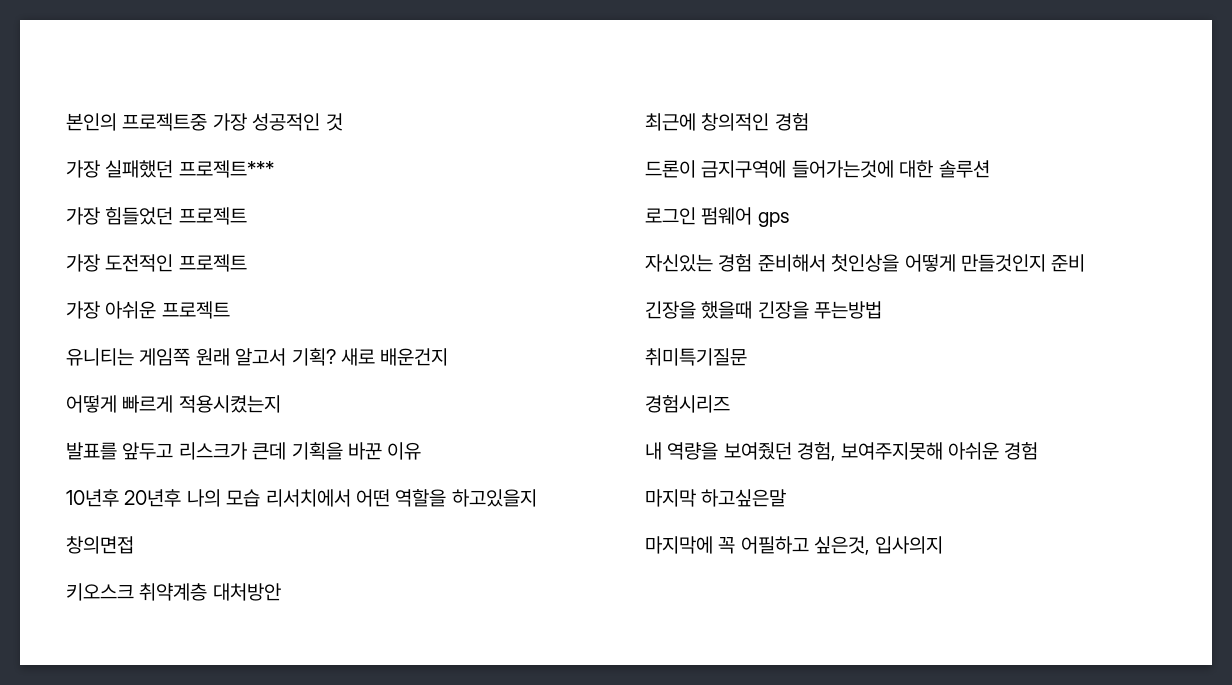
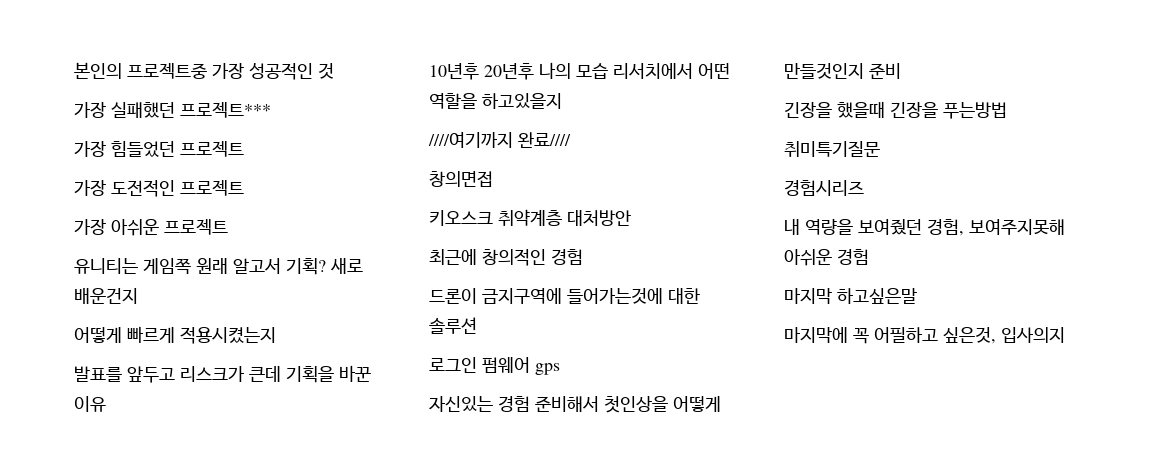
(537, 498) none -> [428,132,571,148] // ////여기까지 완료////

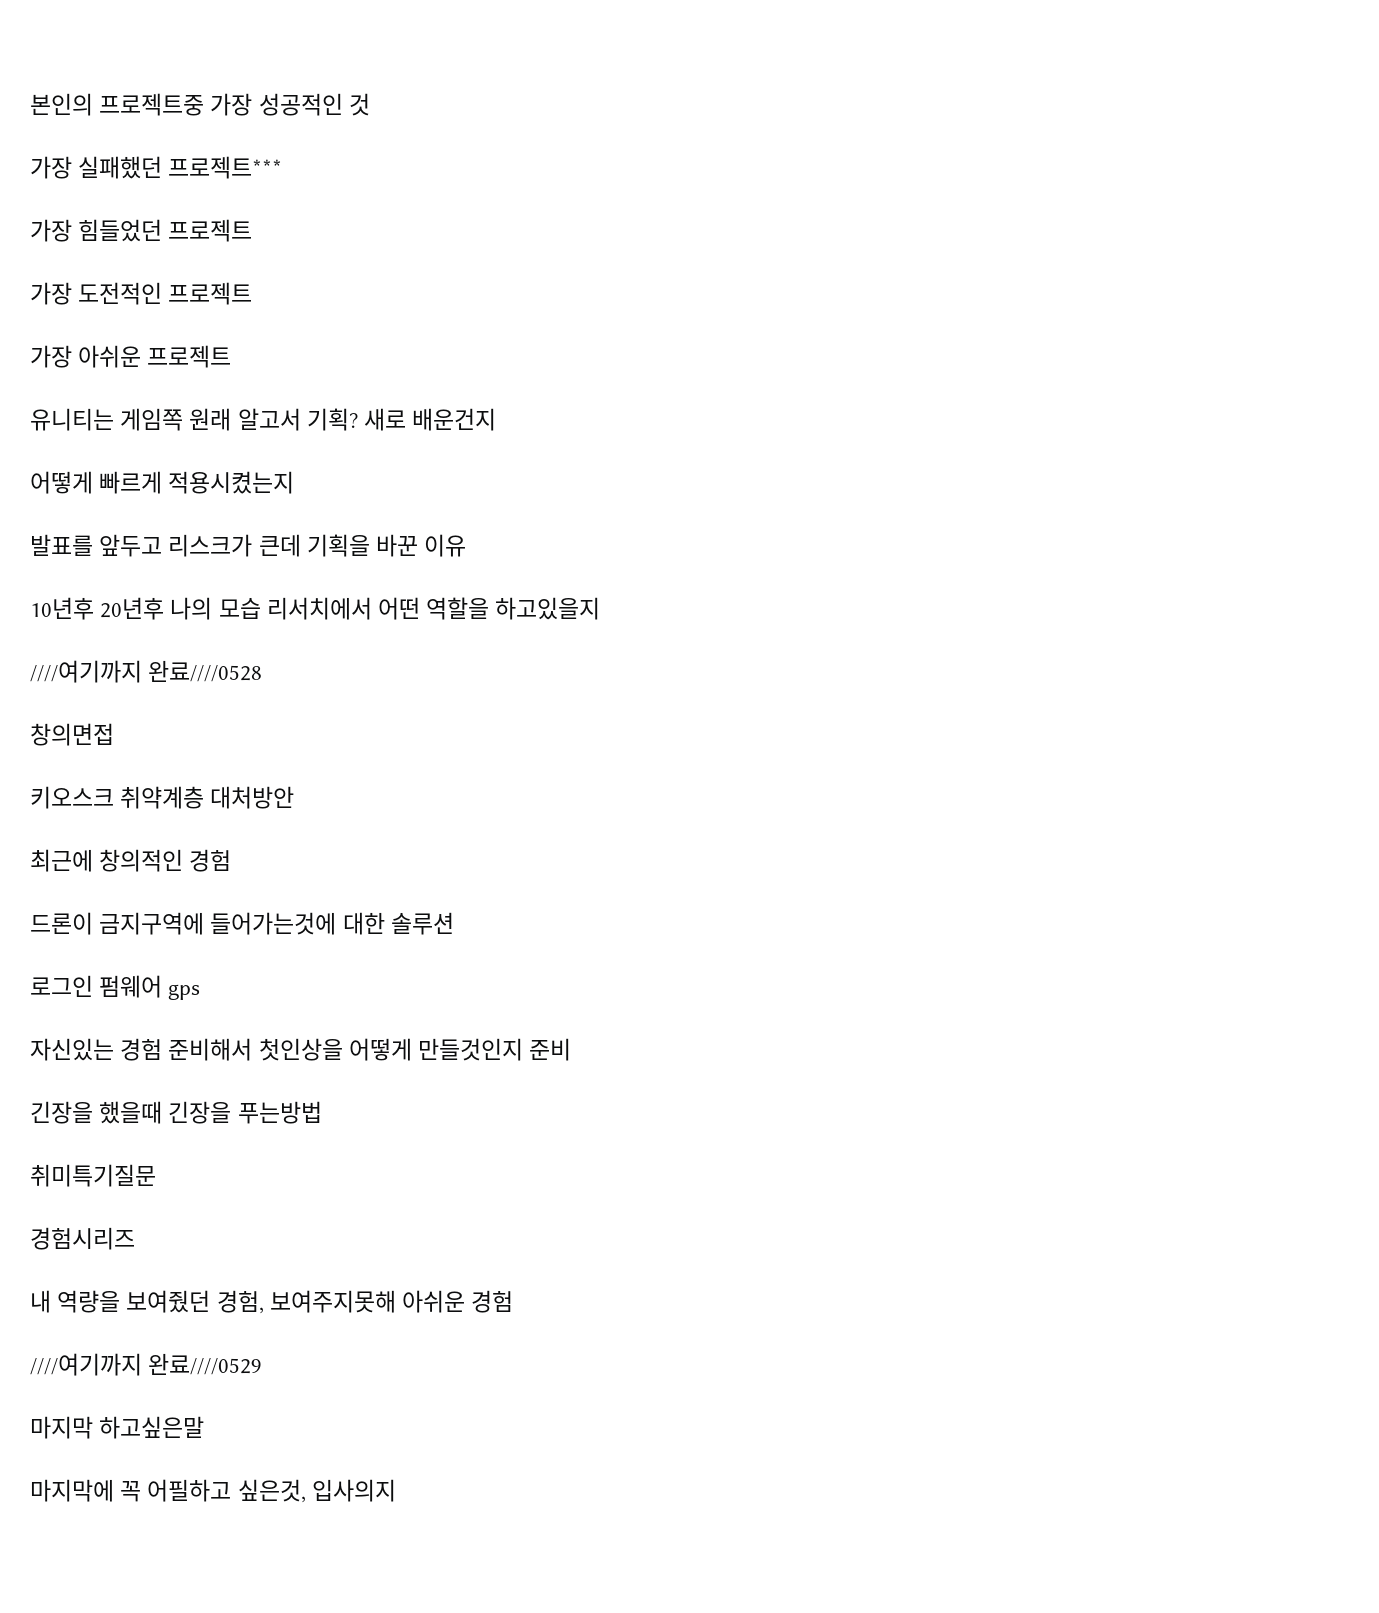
[518,132,571,148] 완료//// -> [148,660,263,682] 완료////0528
(869, 257) none -> [30,1353,263,1376] // ////여기까지 완료////0529

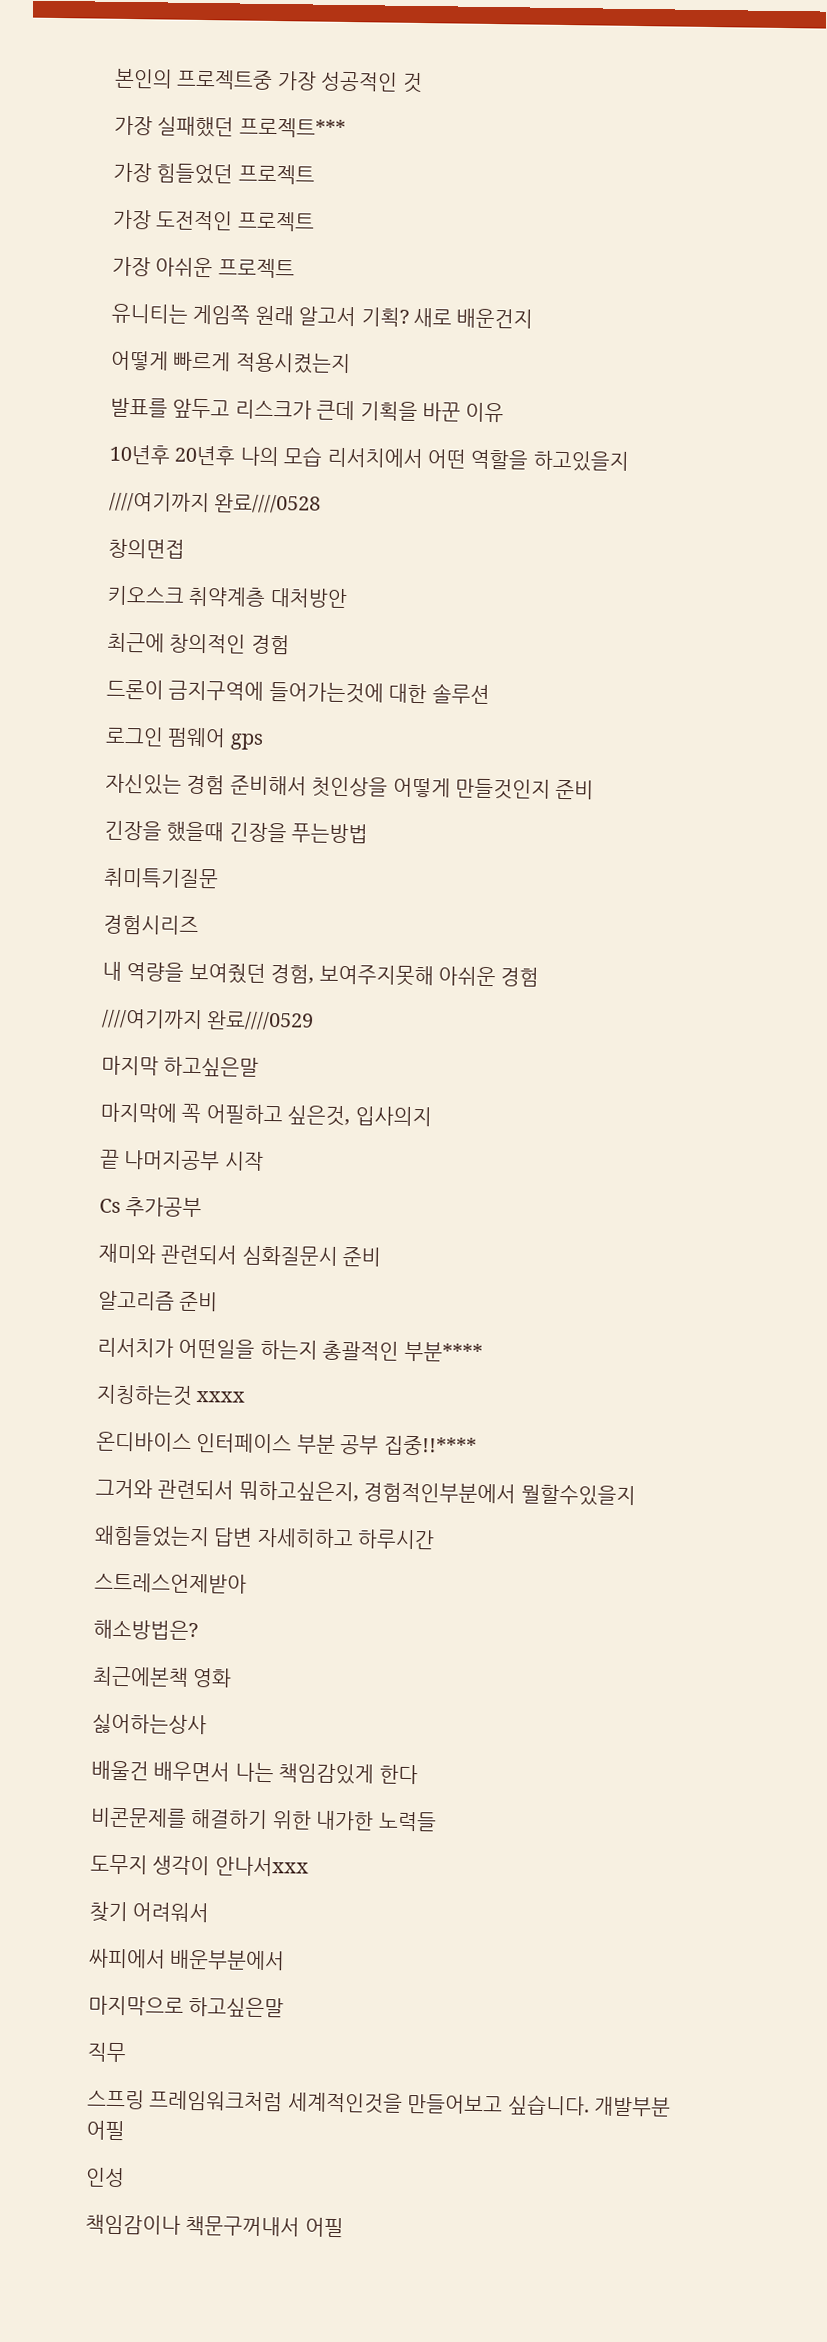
(396, 1490) none -> [100,1149,264,1171] [99,1197,203,1218] [98,1243,382,1267] [98,1290,219,1312] [97,1337,483,1362] [96,1384,246,1406] [96,1431,477,1456] [95,1478,636,1507] [94,1525,436,1550] [94,1572,247,1594] [93,1619,198,1641] [92,1666,233,1688] [92,1713,207,1735] [91,1760,418,1785] [90,1807,437,1832] [90,1854,309,1877] [89,1901,210,1923] [88,1948,286,1971] [88,1995,285,2018] [87,2042,126,2063] [87,2089,671,2117] [86,2120,125,2141] [85,2167,125,2188] [85,2214,344,2238] // 끝 나머지공부 시작 // Cs 추가공부 // 재미와 관련되서 심화질문시 준비 // 알고리즘 준비 // 리서치가 어떤일을 하는지 총괄적인 부분**** // 지칭하는것 xxxx // 온디바이스 인터페이스 부분 공부 집중!!**** // 그거와 관련되서 뭐하고싶은지, 경험적인부분에서 뭘할수있을지 // 왜힘들었는지 답변 자세히하고 하루시간 // 스트레스언제받아 // 해소방법은? // 최근에본책 영화 // 싫어하는상사 // 배울건 배우면서 나는 책임감있게 한다 // 비콘문제를 해결하기 위한 내가한 노력들 // 도무지 생각이 안나서xxx // 찾기 어려워서 // 싸피에서 배운부분에서 // 마지막으로 하고싶은말 // 직무 // 스프링 프레임워크처럼 세계적인것을 만들어보고 싶습니다. 개발부분 어필 // 인성 // 책임감이나 책문구꺼내서 어필

